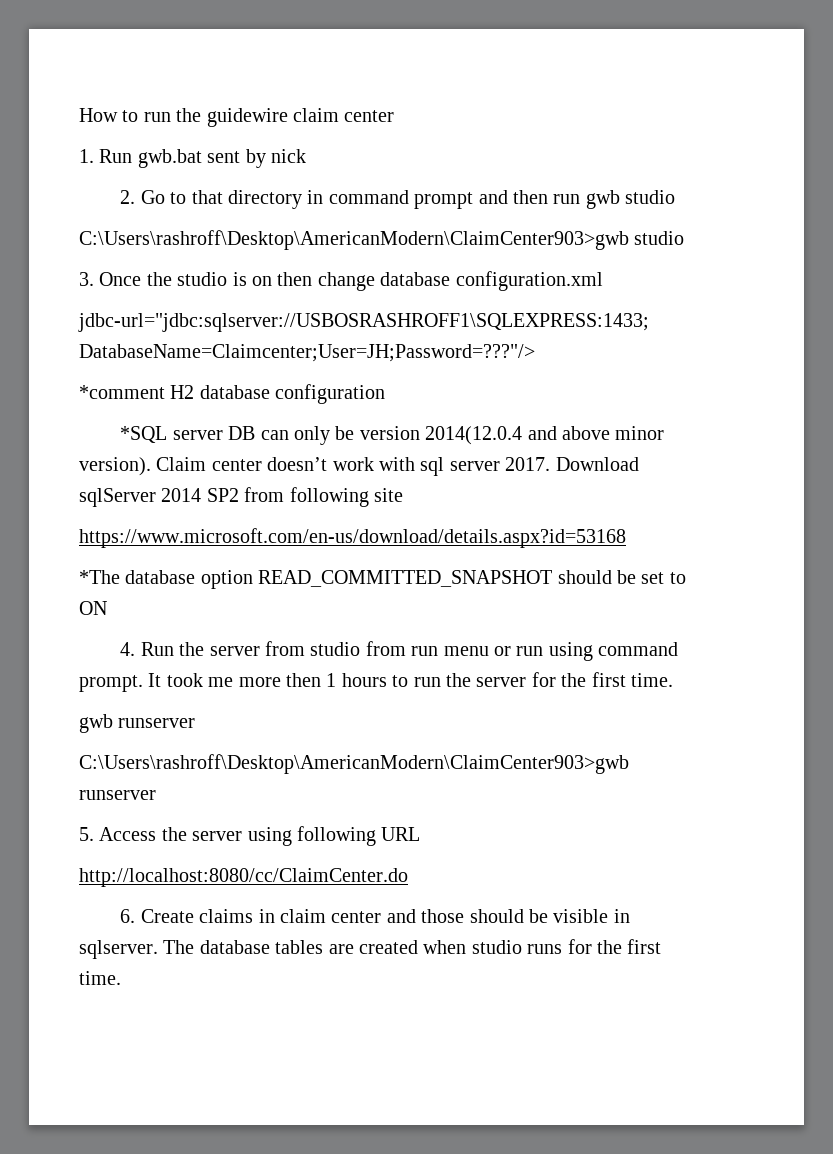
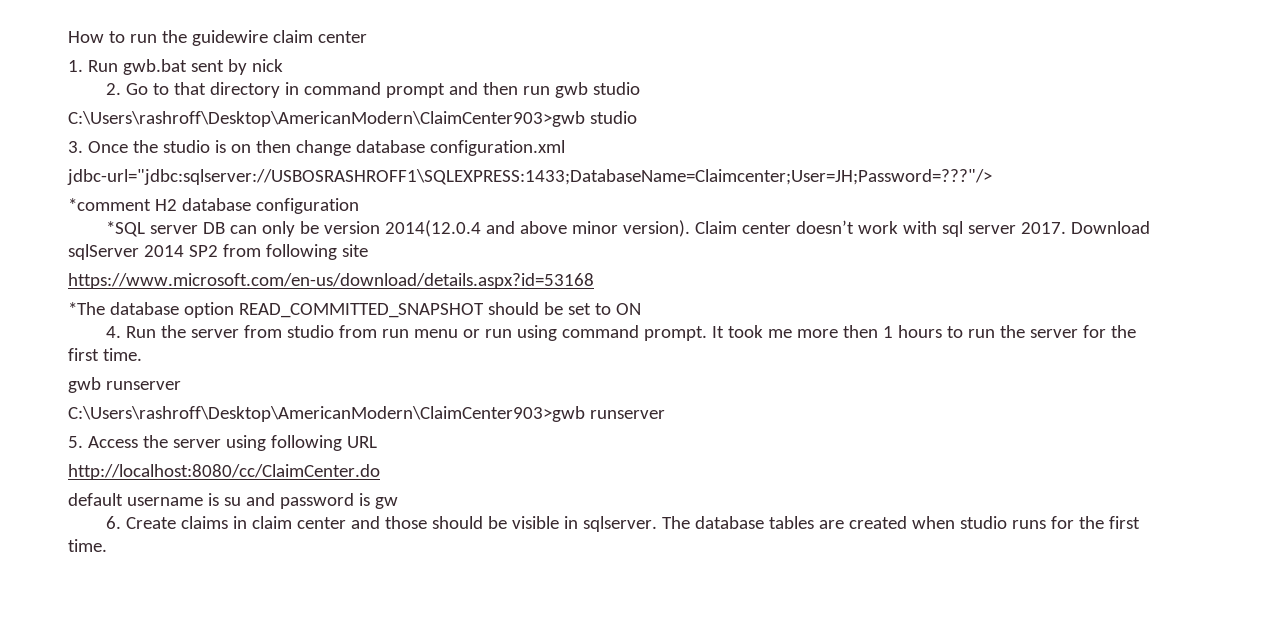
(408, 877) none -> [68,493,398,509] // default username is su and password is gw

